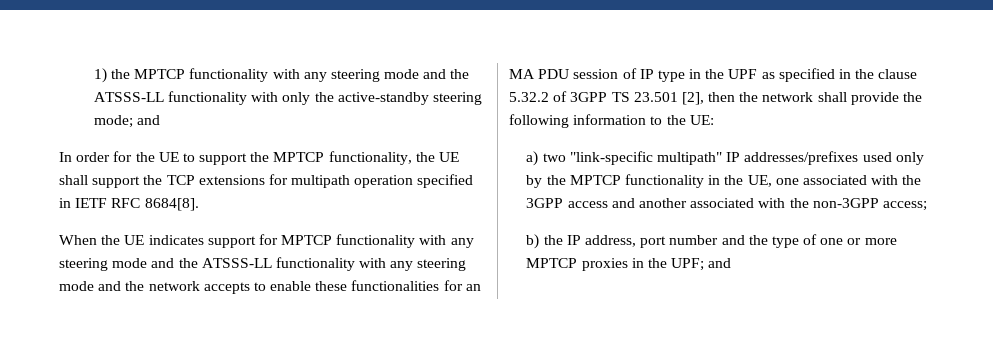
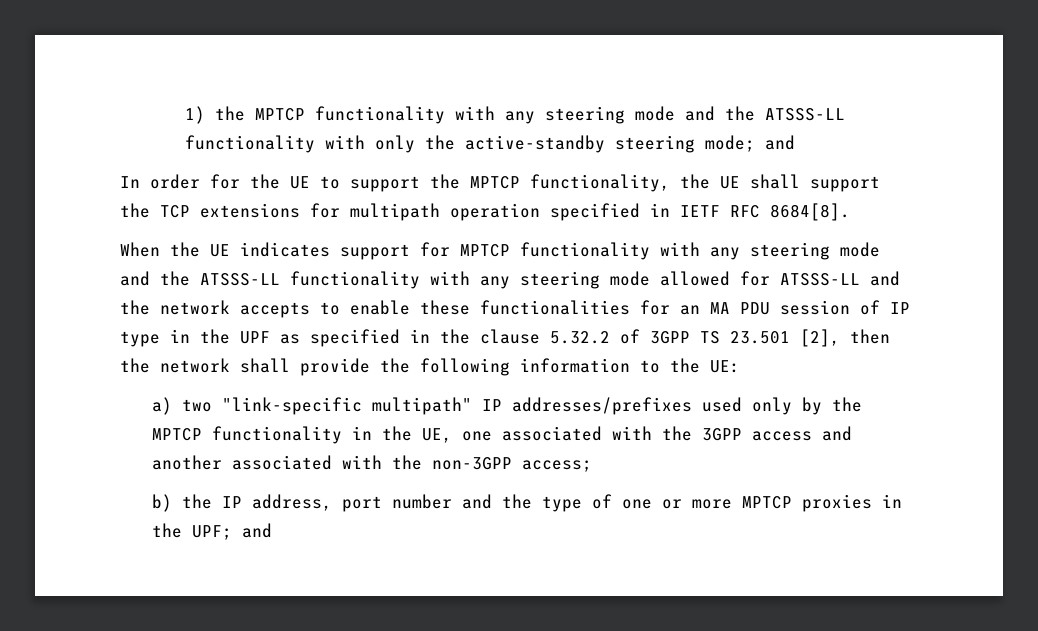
(94, 286) none -> [660,271,860,286] allowed for ATSSS-LL

